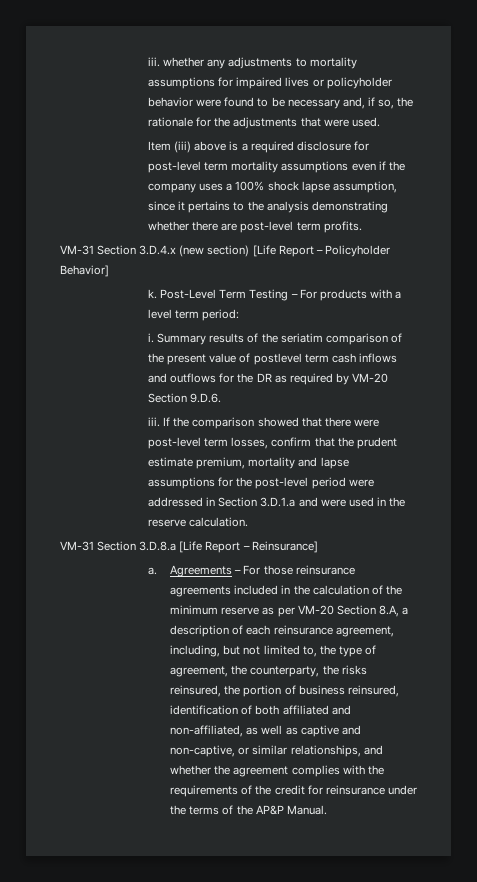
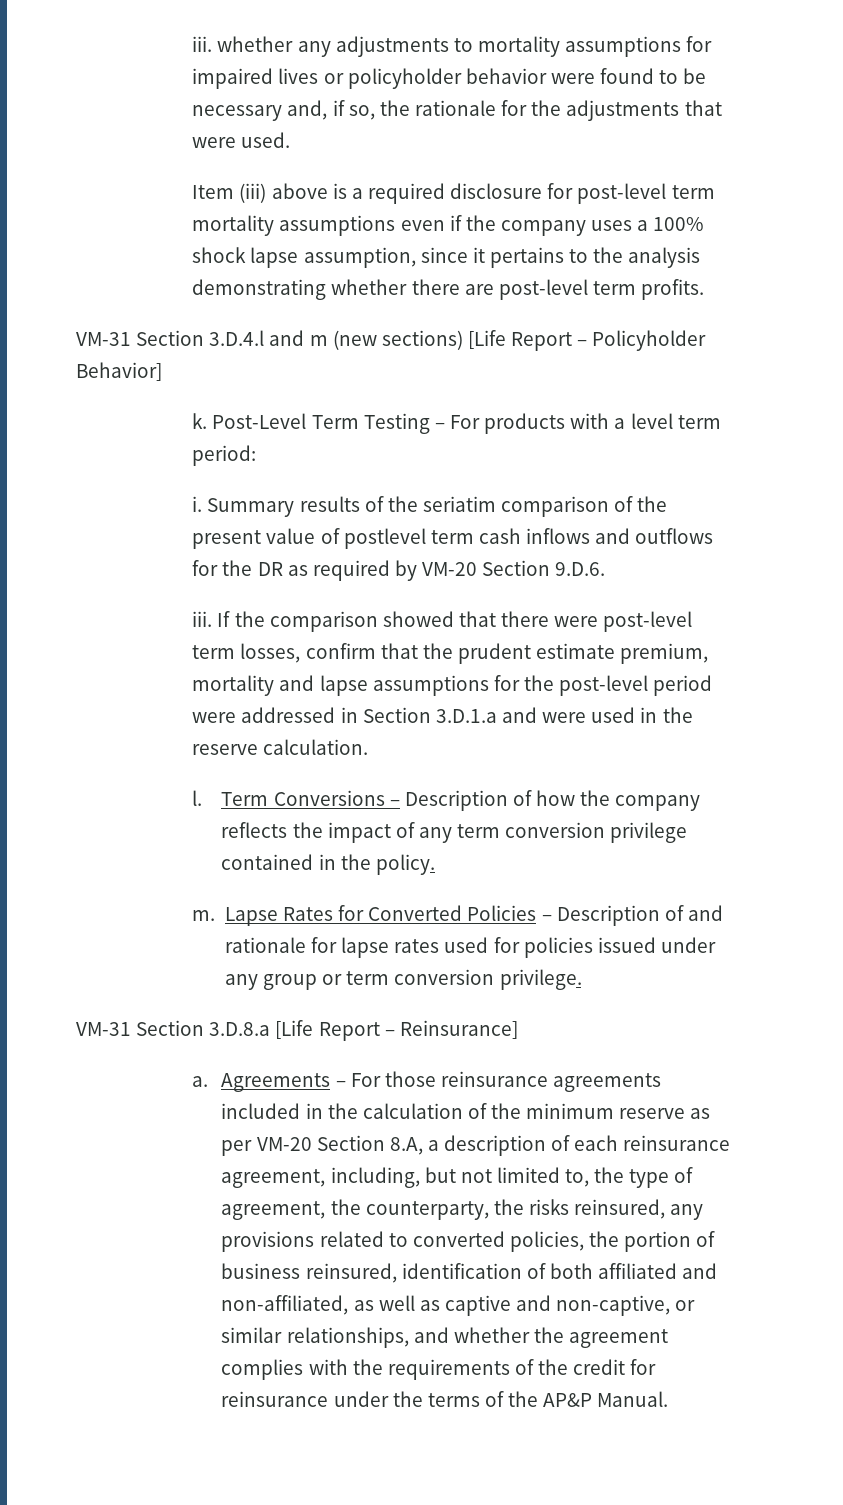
[139,245,250,257] 3.D.4.x (new section) -> [209,330,463,350] 3.D.4.l and m (new sections)
(249, 522) none -> [192,790,701,811] [221,822,688,843] [221,854,435,875] [192,905,723,926] [224,937,716,958] [224,969,582,990] // l. Term Conversions – Description of how the company reflects the impact of any term conversion privilege contained in the policy. // m. Lapse Rates for Converted Policies – Description of and rationale for lapse rates used for policies issued under any group or term conversion privilege.
(222, 691) none -> [670,1204,704,1220] [221,1231,584,1252] any provisions related to converted policies,

